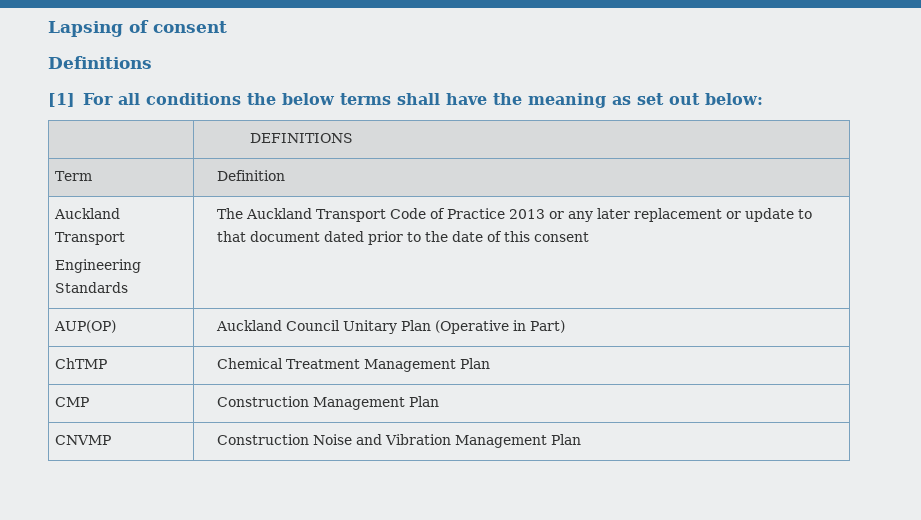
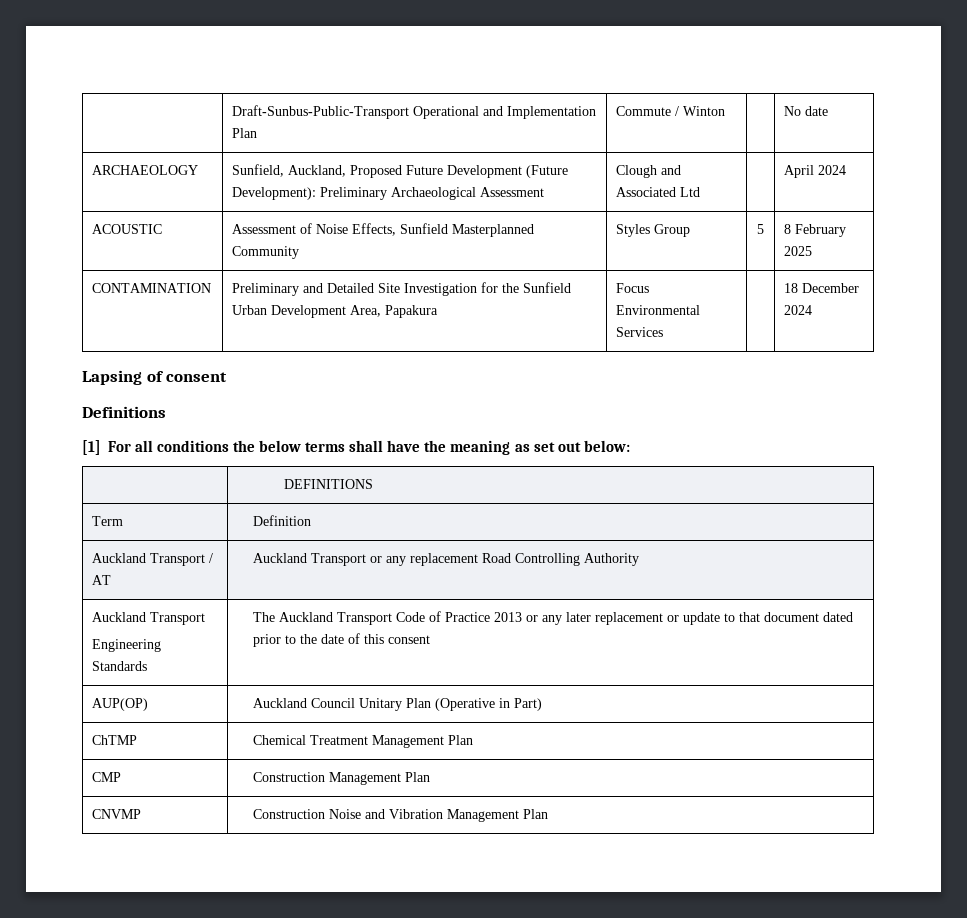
(48, 29) none -> [232,105,597,119] [232,128,258,138] [616,106,726,116] [784,106,829,116] [92,165,199,175] [232,164,569,178] [232,187,545,200] [616,165,682,178] [616,187,701,197] [784,165,847,178] [92,224,163,234] [232,223,535,237] [232,246,300,259] [616,224,691,237] [757,224,764,234] [784,224,847,237] [784,246,813,256] [92,283,212,293] [232,282,572,296] [232,305,439,318] [616,283,650,293] [616,305,701,315] [616,327,664,337] [784,283,860,293] [784,305,813,315] | Draft-Sunbus-Public-Transport Operational and Implementation Plan | Commute / Winton | | No date // ARCHAEOLOGY | Sunfield, Auckland, Proposed Future Development (Future Development): Preliminary Archaeological Assessment | Clough and Associated Ltd | | April 2024 // ACOUSTIC | Assessment of Noise Effects, Sunfield Masterplanned Community | Styles Group | 5 | 8 February 2025 // CONTAMINATION | Preliminary and Detailed Site Investigation for the Sunfield Urban Development Area, Papakura | Focus Environmental Services | | 18 December 2024 //
(285, 175) none -> [92,553,214,566] [92,575,112,585] [252,553,639,566] // Auckland Transport / AT | Auckland Transport or any replacement Road Controlling Authority

